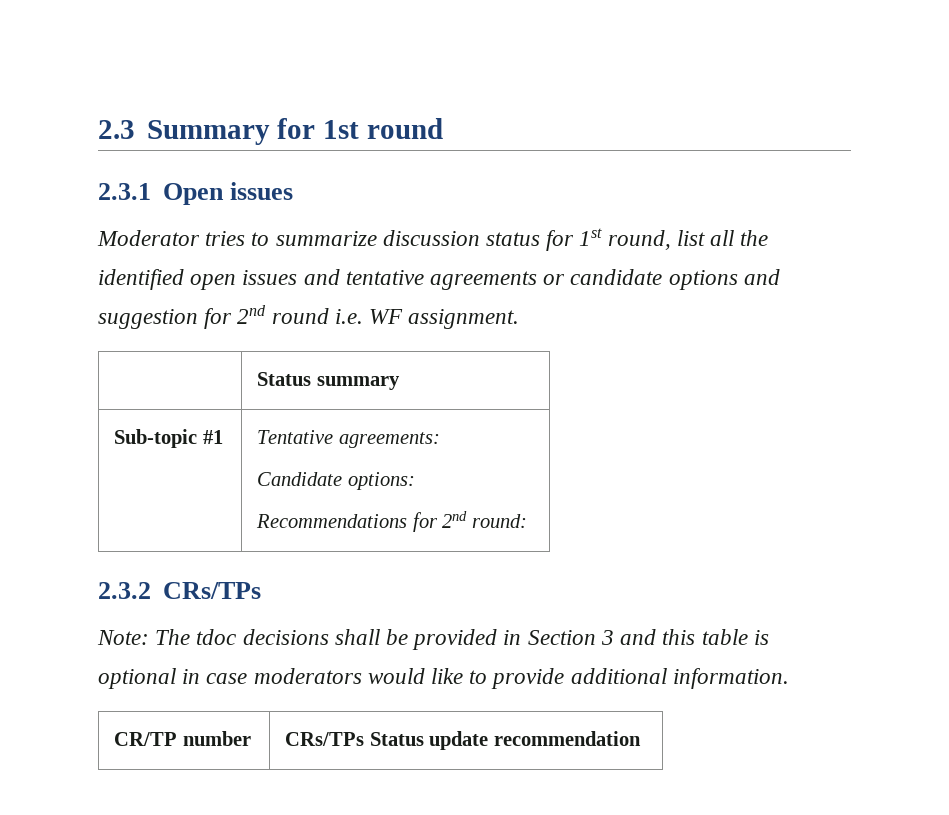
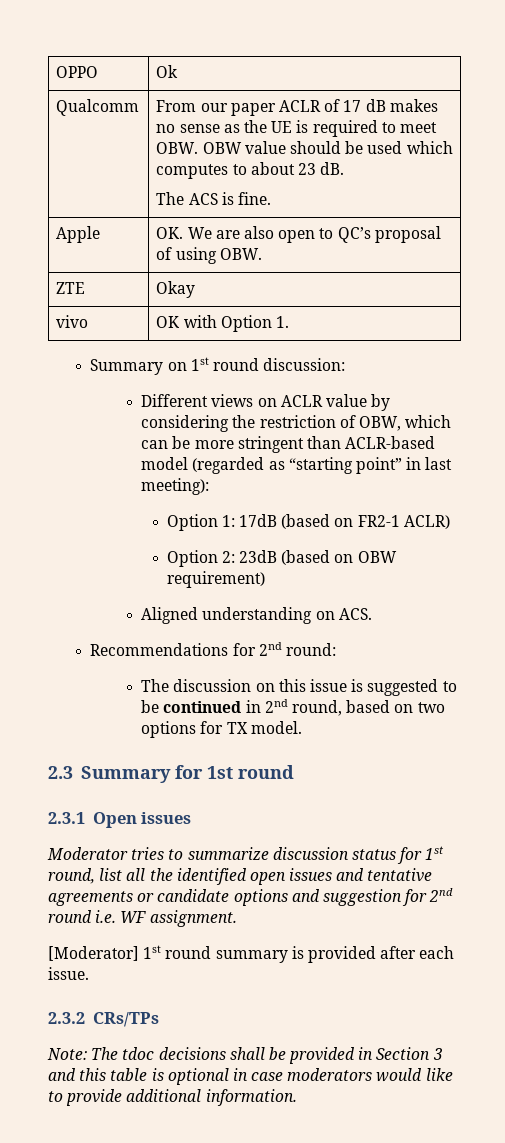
(98, 129) none -> [56,66,99,78] [156,65,179,78] [56,99,140,116] [156,99,438,116] [156,120,437,137] [156,141,453,154] [156,162,345,179] [156,192,271,205] [56,226,101,243] [156,226,441,243] [156,247,262,264] [56,282,86,294] [156,281,196,298] [56,315,89,328] [156,315,289,332] [90,357,346,375] [141,394,391,411] [141,415,452,432] [141,436,436,453] [141,457,453,474] [141,478,210,495] [166,514,450,531] [166,550,397,567] [166,571,265,588] [141,607,372,624] [90,642,336,656] [141,679,457,696] [141,699,445,716] [141,721,302,738] OPPO | Ok // Qualcomm | From our paper ACLR of 17 dB makes no sense as the UE is required to meet OBW. OBW value should be used which computes to about 23 dB. // The ACS is fine. // Apple | OK. We are also open to QC’s proposal of using OBW. // ZTE | Okay // vivo | OK with Option 1. // Summary on 1st round discussion: // Different views on ACLR value by considering the restriction of OBW, which can be more stringent than ACLR-based model (regarded as “starting point” in last meeting): // Option 1: 17dB (based on FR2-1 ACLR) // Option 2: 23dB (based on OBW requirement) // Aligned understanding on ACS. // Recommendations for 2nd round: // The discussion on this issue is suggested to be continued in 2nd round, based on two options for TX model. //
[257,372,400,390] [114,429,223,448] [257,430,440,448] [257,472,415,490] [256,511,527,532] // | Status summary // Sub-topic #1 | Tentative agreements: // Candidate options: // Recommendations for 2nd round: -> [48,945,455,963] [48,967,89,980] // [Moderator] 1st round summary is provided after each issue.
[114,731,251,746] [285,731,641,750] // CR/TP number | CRs/TPs Status update recommendation -> (297, 1097) none

